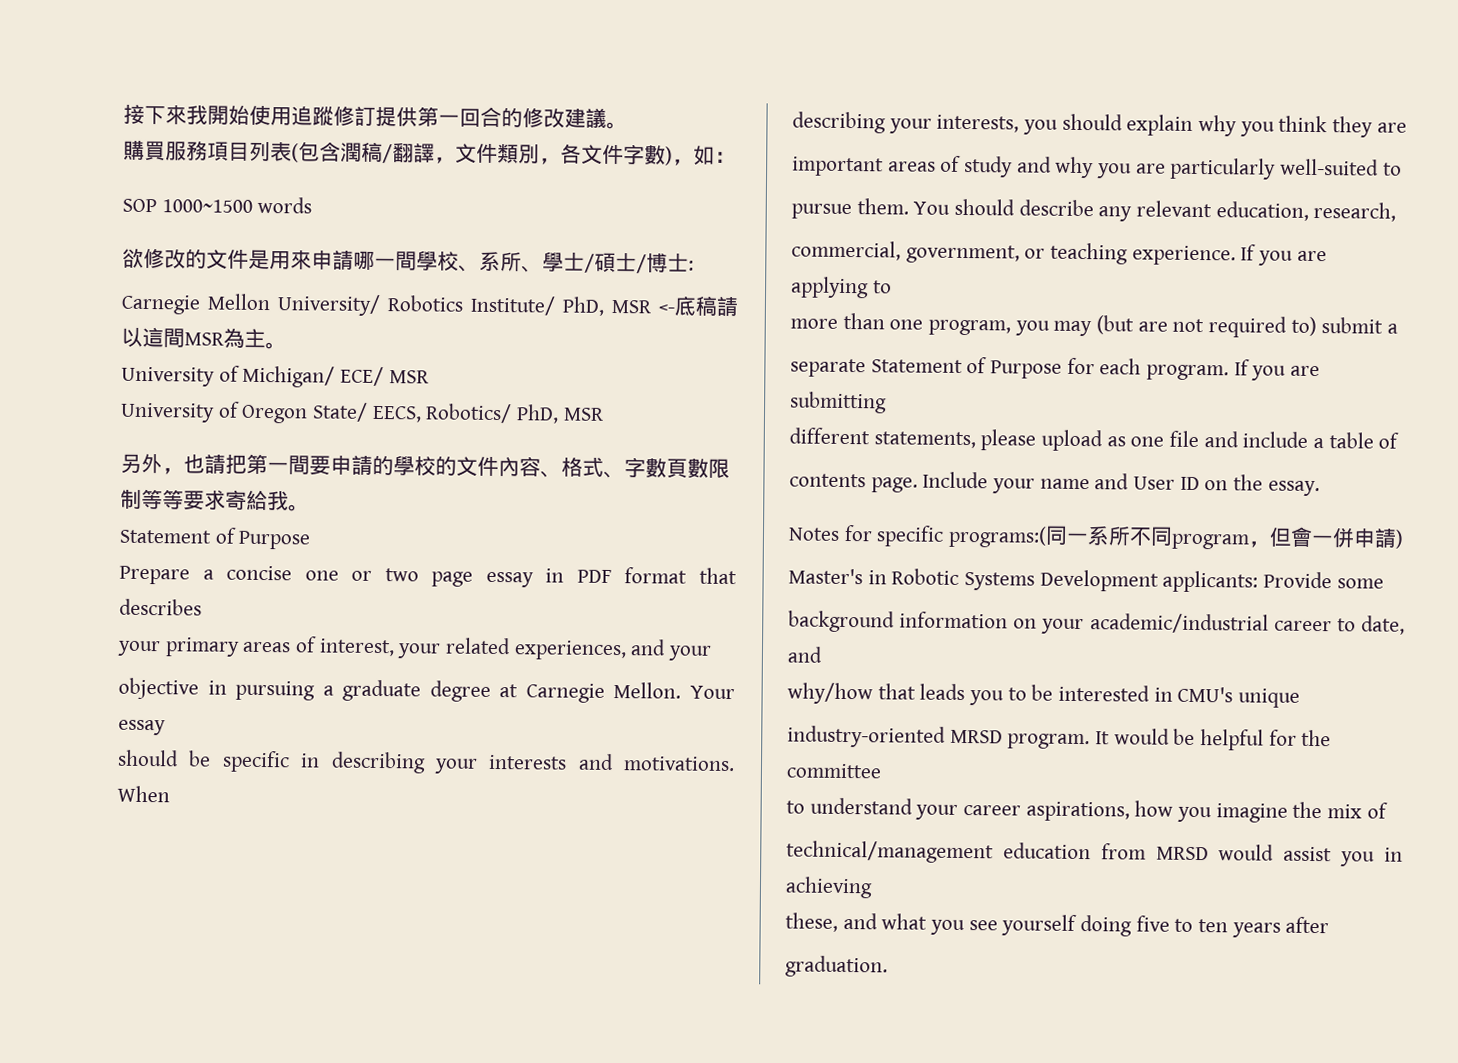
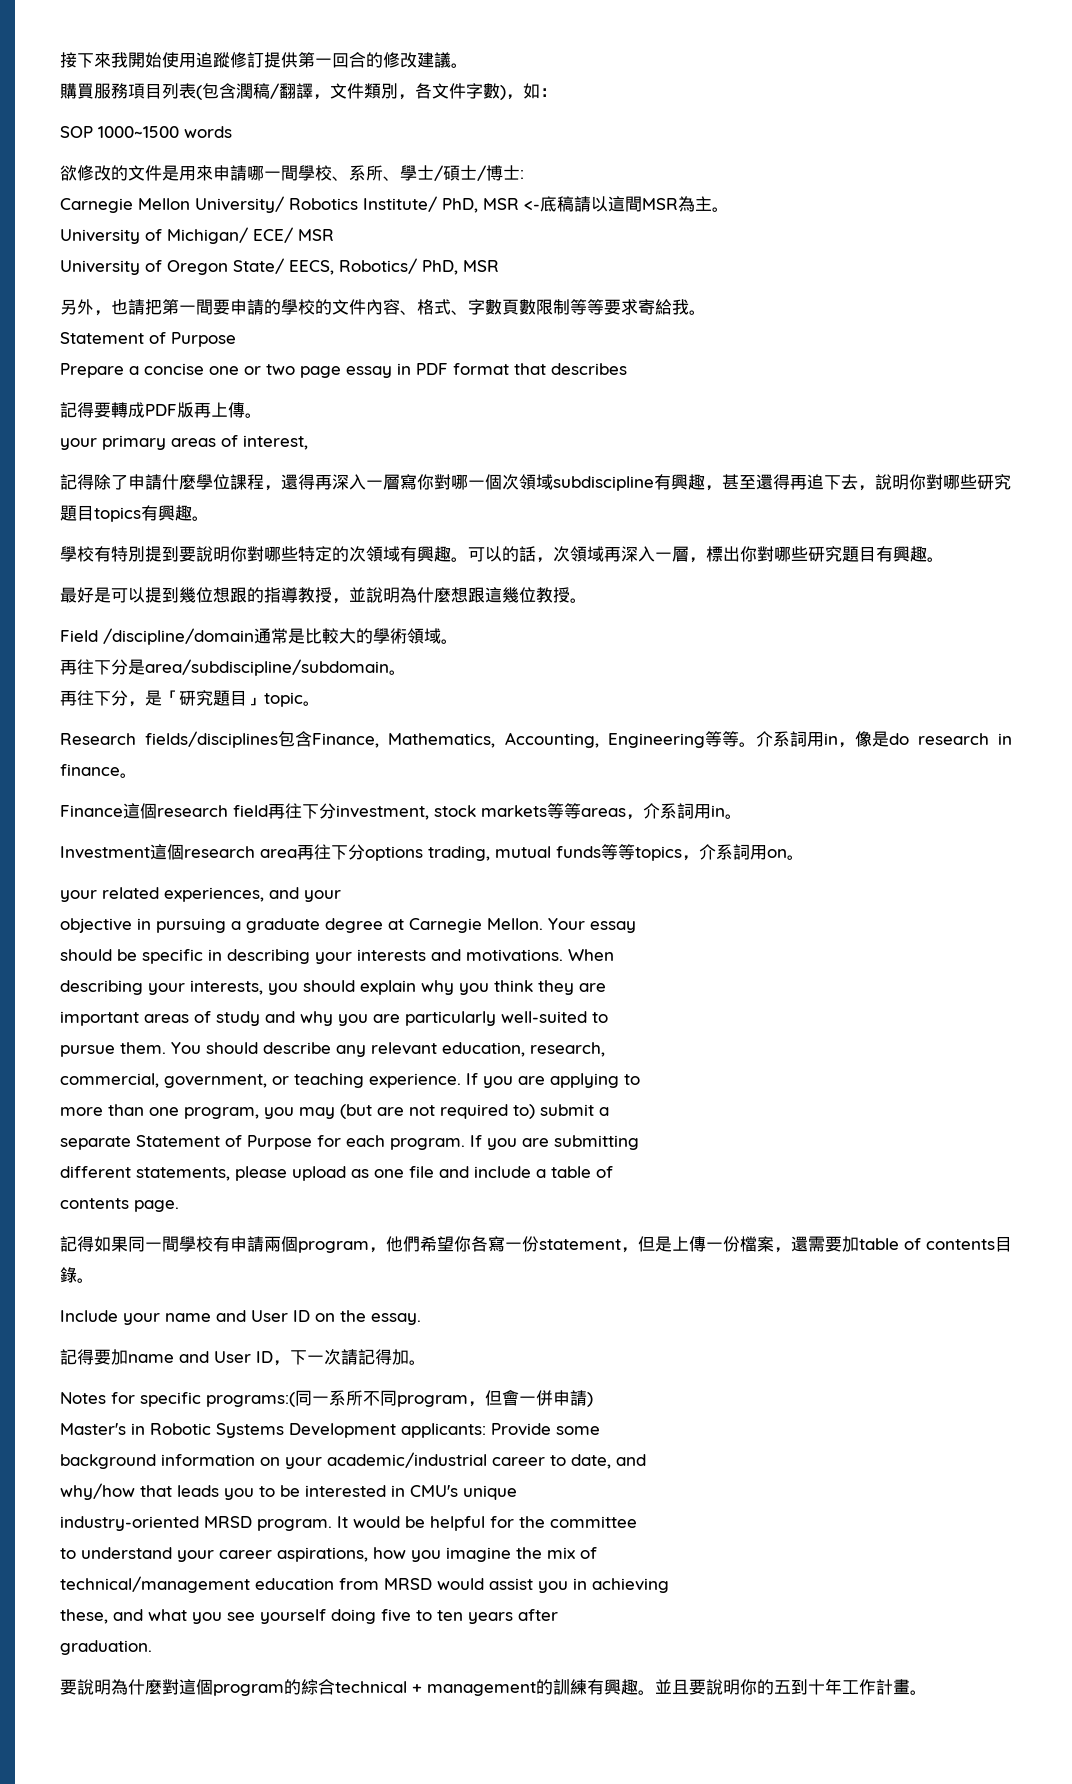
(202, 607) none -> [60,402,262,418] // 記得要轉成PDF版再上傳。
(395, 647) none -> [60,474,1011,491] [60,505,209,522] [60,546,944,563] [60,586,587,604] [60,628,458,645] [60,659,406,676] [60,690,320,707] [60,731,1012,748] [60,764,137,778] [60,802,742,820] [60,843,804,861] // 記得除了申請什麼學位課程，還得再深入一層寫你對哪一個次領域subdiscipline有興趣，甚至還得再追下去，說明你對哪些研究題目topics有興趣。 // 學校有特別提到要說明你對哪些特定的次領域有興趣。可以的話，次領域再深入一層，標出你對哪些研究題目有興趣。 // 最好是可以提到幾位想跟的指導教授，並說明為什麼想跟這幾位教授。 // Field /discipline/domain通常是比較大的學術領域。 // 再往下分是area/subdiscipline/subdomain。 // 再往下分，是「研究題目」topic。 // Research fields/disciplines包含Finance, Mathematics, Accounting, Engineering等等。介系詞用in，像是do research in finance。 // Finance這個research field再往下分investment, stock markets等等areas，介系詞用in。 // Investment這個research area再往下分options trading, mutual funds等等topics，介系詞用on。 //
(918, 485) none -> [60,1236,1012,1253] [60,1267,94,1283] // 記得如果同一間學校有申請兩個program，他們希望你各寫一份statement，但是上傳一份檔案，還需要加table of contents目錄。 //
(1320, 488) none -> [60,1349,426,1366] // 記得要加name and User ID，下一次請記得加。
(888, 966) none -> [60,1678,927,1696] // 要說明為什麼對這個program的綜合technical + management的訓練有興趣。並且要說明你的五到十年工作計畫。

